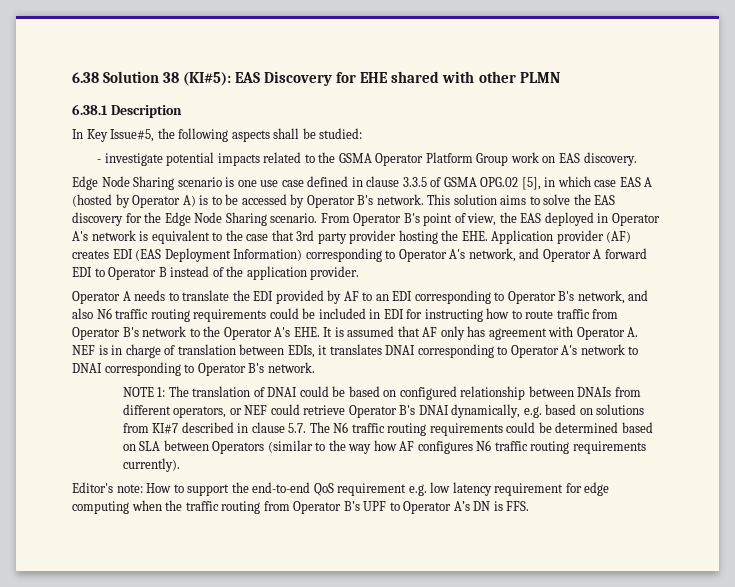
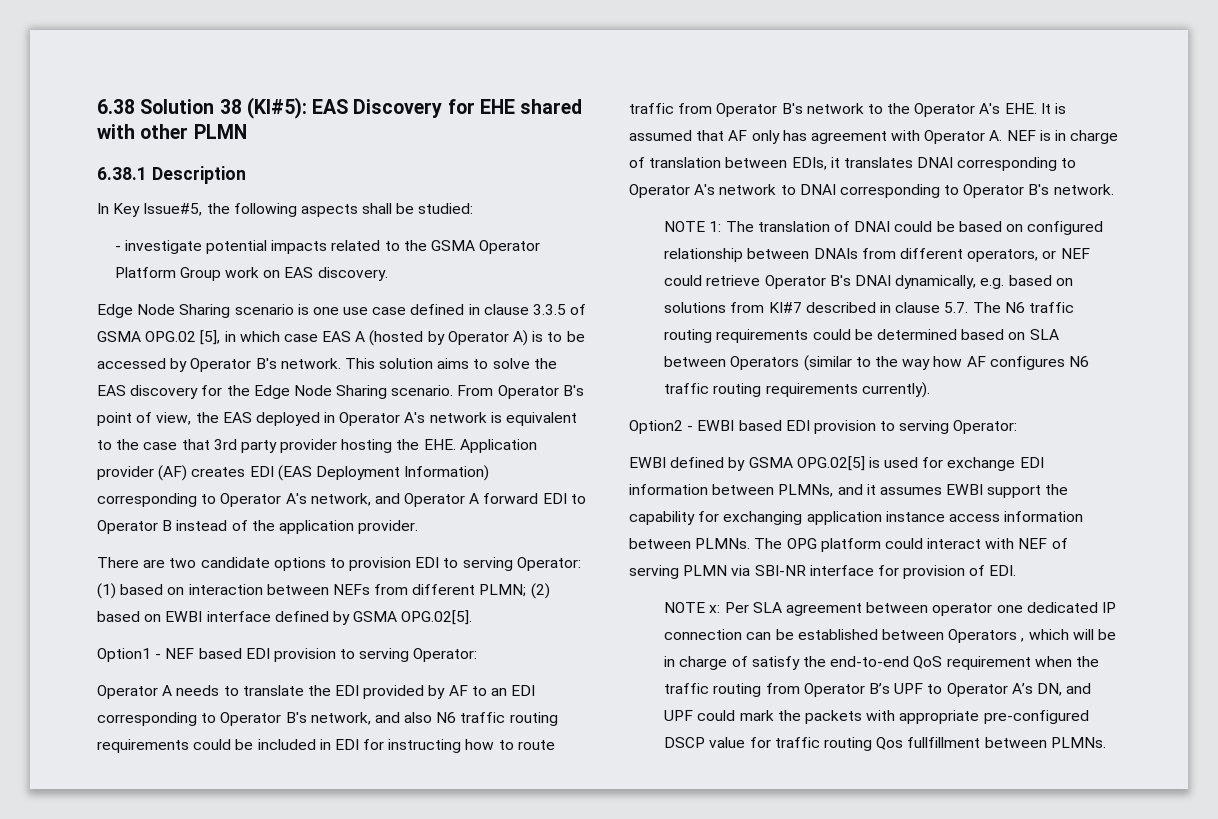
(360, 273) none -> [97,557,581,571] [97,583,550,599] [97,610,473,625] [97,648,478,662] // There are two candidate options to provision EDI to serving Operator: (1) based on interaction between NEFs from different PLMN; (2) based on EWBI interface defined by GSMA OPG.02[5]. // Option1 - NEF based EDI provision to serving Operator:
[72,482,610,496] [72,501,129,514] Editor's note: How to support the end-to-end QoS requirement e.g. low latency requirement for edge computing -> [629,420,1018,434] [629,456,1044,471] [629,484,1069,498] [629,511,1084,525] [629,538,1068,552] [629,565,1017,579] [664,602,1116,616] [664,629,1116,643] [664,656,1031,670] Option2 - EWBI based EDI provision to serving Operator: // EWBI defined by GSMA OPG.02[5] is used for exchange EDI information between PLMNs, and it assumes EWBI support the capability for exchanging application instance access information between PLMNs. The OPG platform could interact with NEF of serving PLMN via SBI-NR interface for provision of EDI. // NOTE x: Per SLA agreement between operator one dedicated IP connection can be established between Operators , which will be in charge of satisfy the end-to-end QoS requirement
[473,501,530,511] DN is FFS. -> [1036,683,1092,696] [664,710,1089,724] [664,737,1106,751] DN, and UPF could mark the packets with appropriate pre-configured DSCP value for traffic routing Qos fullfillment between PLMNs.

